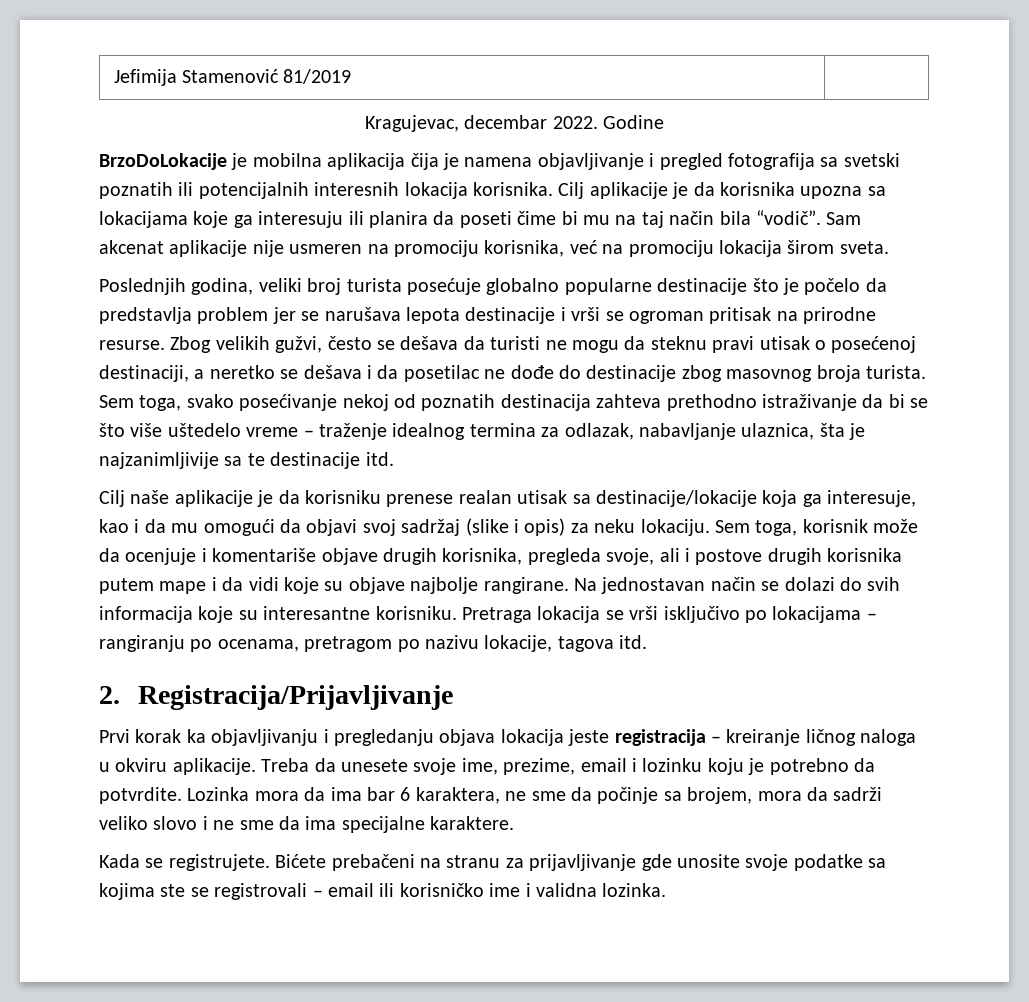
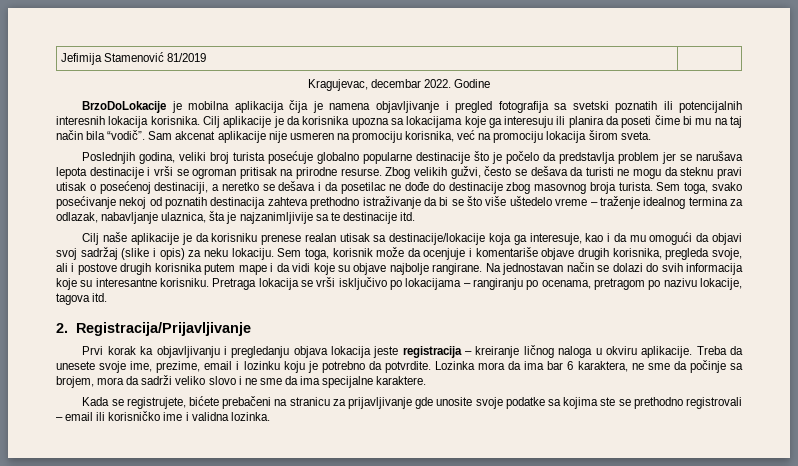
[168,854,327,871] registrujete. Bićete -> [126,396,220,409] registrujete, bićete
[446,855,501,868] stranu -> [289,397,330,406] stranicu
(209, 892) none -> [633,397,683,409] prethodno

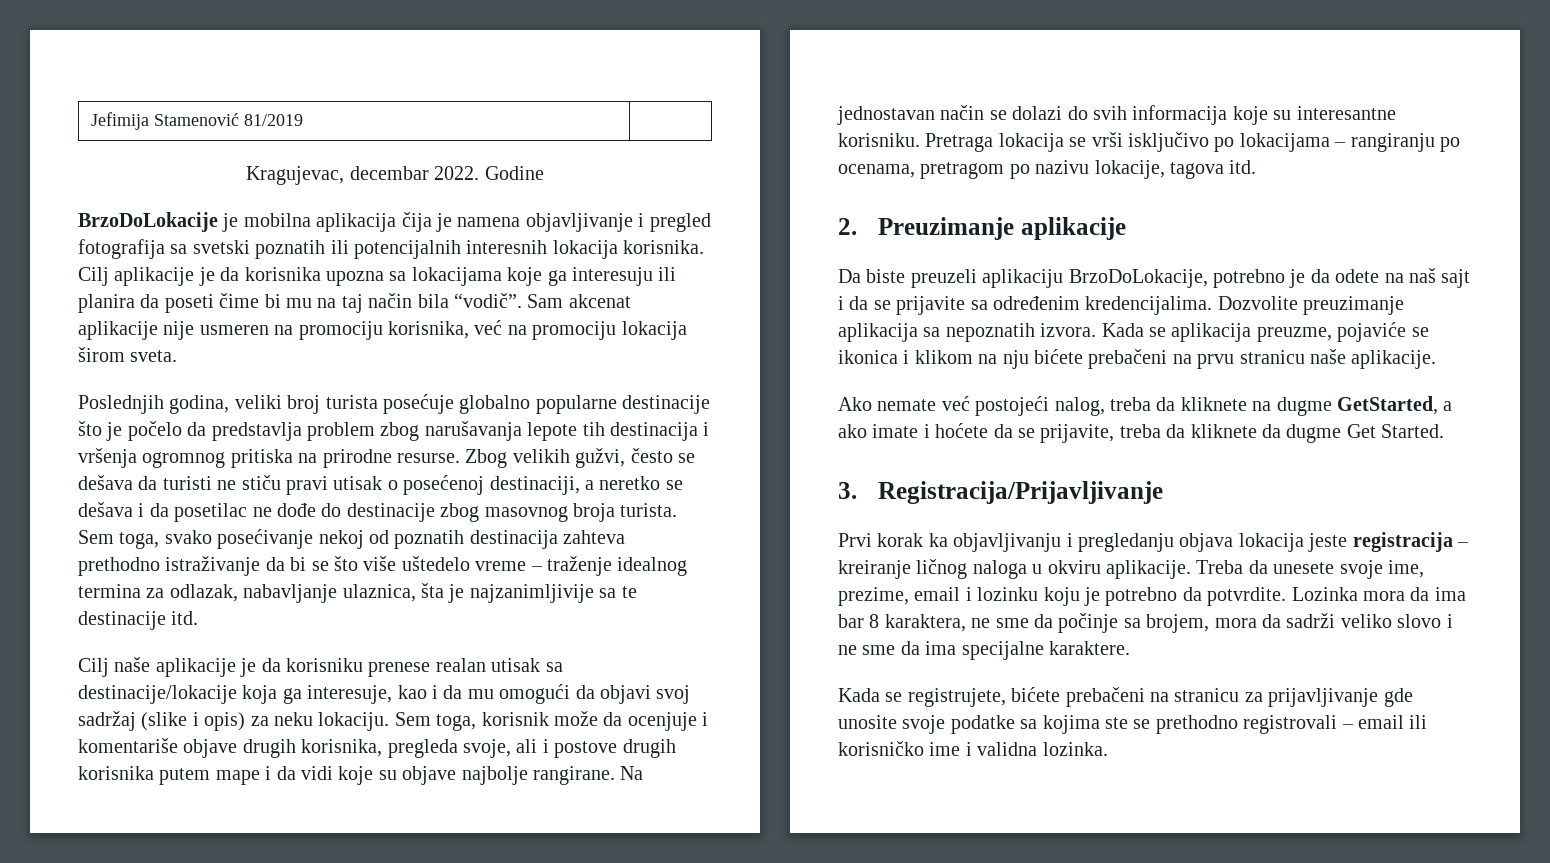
[662,151,744,164] [56,166,277,179] jer se narušava lepota destinacije i vrši se ogroman pritisak -> [380,421,710,441] [78,448,293,468] zbog narušavanja lepote tih destinacija i vršenja ogromnog pritiska
[633,167,714,179] mogu da steknu -> [241,475,281,490] stiču
(68, 328) none -> [877,217,1126,240] [838,268,1471,288] [838,296,1405,315] [838,322,1429,342] [838,349,1437,369] [838,396,1453,416] [838,423,1445,443] [838,482,857,499] Preuzimanje aplikacije // Da biste preuzeli aplikaciju BrzoDoLokacije, potrebno je da odete na naš sajt i da se prijavite sa određenim kredencijalima. Dozvolite preuzimanje aplikacija sa nepoznatih izvora. Kada se aplikacija preuzme, pojaviće se ikonica i klikom na nju bićete prebačeni na prvu stranicu naše aplikacije. // Ako nemate već postojeći nalog, treba da kliknete na dugme GetStarted, a ako imate i hoćete da se prijavite, treba da kliknete da dugme Get Started. // 3.
[567,361,574,370] 6 -> [869,614,880,628] 8

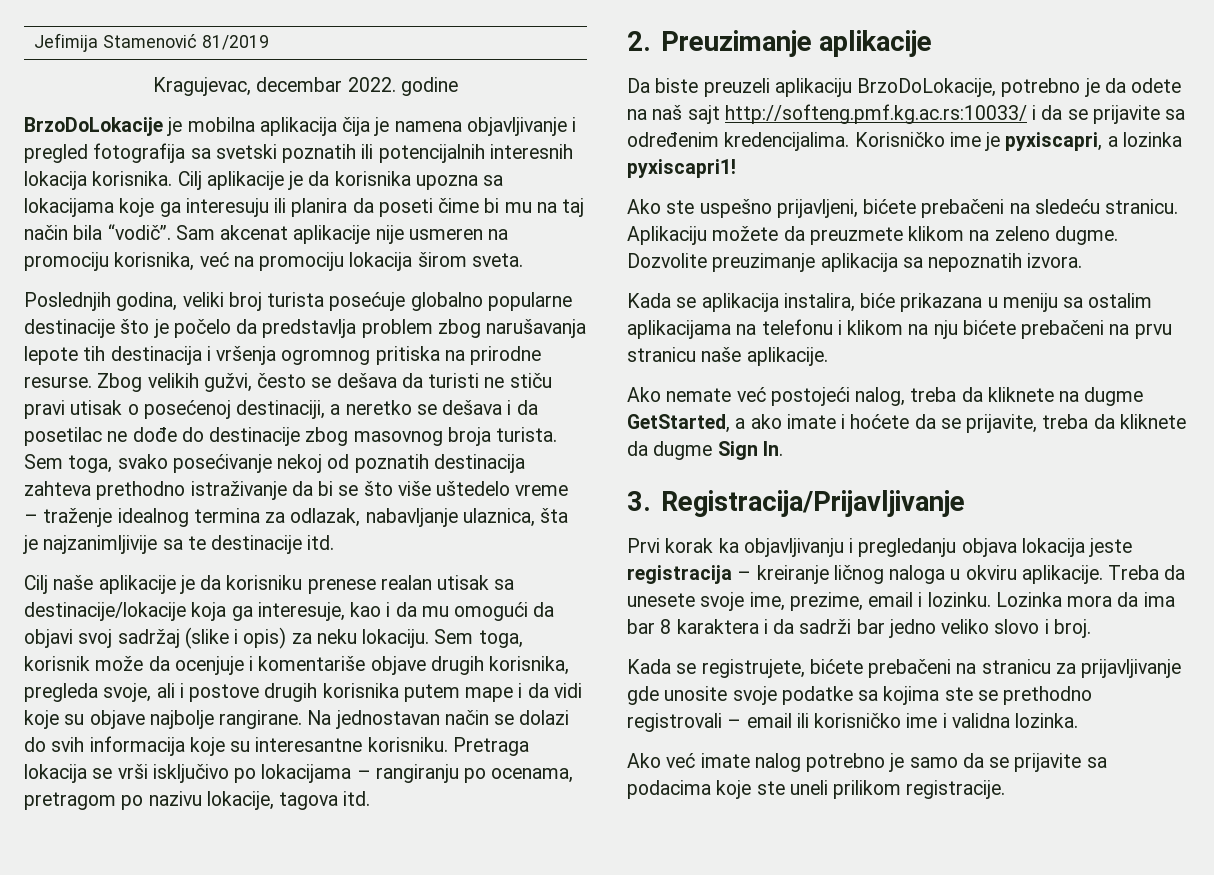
[484,166,544,180] Godine -> [400,77,458,96] godine
(1471, 278) none -> [724,104,1027,124] http://softeng.pmf.kg.ac.rs:10033/
(1213, 305) none -> [854,132,1182,151] [627,159,736,178] [627,199,1179,218] [627,226,1118,245] Korisničko ime je pyxiscapri, a lozinka pyxiscapri1! // Ako ste uspešno prijavljeni, bićete prebačeni na sledeću stranicu. Aplikaciju možete da preuzmete klikom na zeleno dugme.
(1097, 330) none -> (1083, 260) //
[1256,322,1429,342] [838,350,898,364] preuzme, pojaviće se ikonica -> [783,293,1153,312] [627,319,833,339] instalira, biće prikazana u meniju sa ostalim aplikacijama na telefonu
[1346,424,1445,438] Get Started. -> [717,441,783,460] Sign In.
[977,587,1287,606] lozinku koju je potrebno da potvrdite. -> [927,592,991,607] lozinku.
[884,613,1453,633] [838,641,1130,660] karaktera, ne sme da počinje sa brojem, mora da sadrži veliko slovo i ne sme da ima specijalne karaktere. -> [676,619,1091,638] karaktera i da sadrži bar jedno veliko slovo i broj.
(1108, 749) none -> [627,753,1107,772] [627,780,1006,799] // Ako već imate nalog potrebno je samo da se prijavite sa podacima koje ste uneli prilikom registracije.

